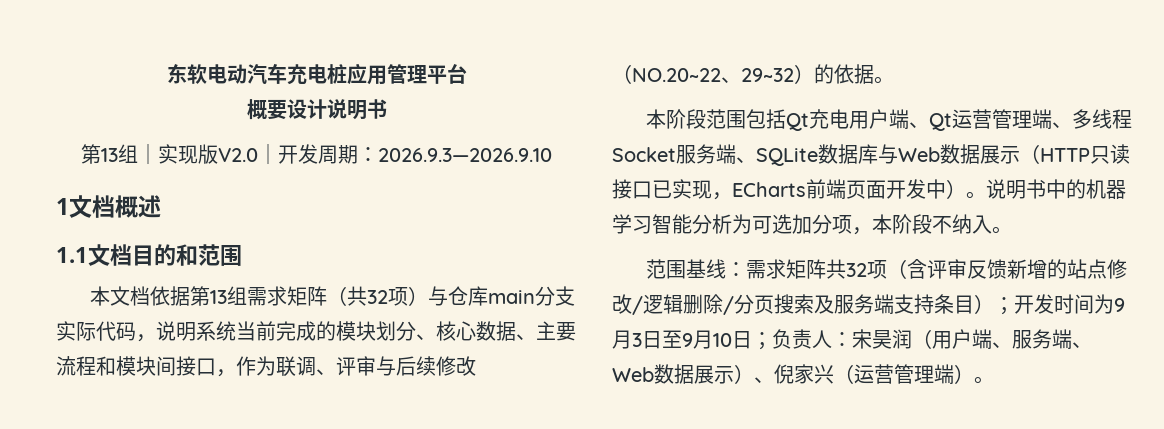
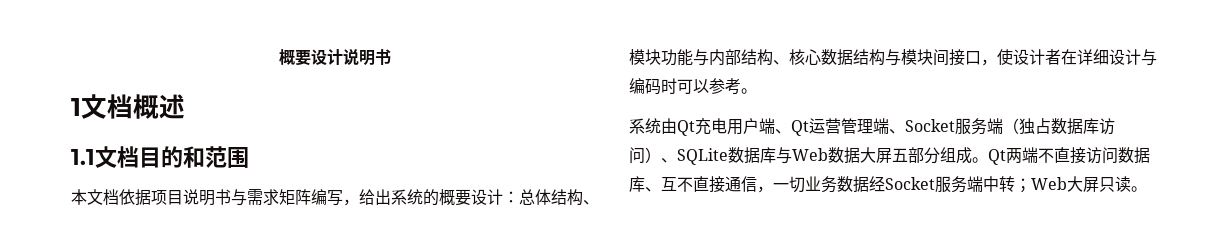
[166,63,467,85] [246,99,387,120] [81,144,552,165] 东软电动汽车充电桩应用管理平台 // 概要设计说明书 // 第13组｜实现版V2.0｜开发周期：2026.9.3—2026.9.10 -> [279,49,391,66] 概要设计说明书
[189,286,575,306] [56,321,576,342] [56,356,476,377] [612,64,894,84] [645,109,786,129] 第13组需求矩阵（共32项）与仓库main分支实际代码，说明系统当前完成的模块划分、核心数据、主要流程和模块间接口，作为联调、评审与后续修改（NO.20~22、29~32）的依据。 // 本阶段范围包括 -> [151,189,599,206] [629,49,1157,66] [629,78,757,95] [629,118,677,134] 项目说明书与需求矩阵编写，给出系统的概要设计：总体结构、模块功能与内部结构、核心数据结构与模块间接口，使设计者在详细设计与编码时可以参考。 // 系统由
[1071,109,1132,129] [612,144,736,164] 多线程Socket服务端 -> [905,118,1115,135] [629,147,661,164] Socket服务端（独占数据库访问）
[980,144,1130,164] [612,179,1126,200] [612,214,1012,235] [645,259,1127,279] [612,294,1125,315] [612,329,1092,350] [612,364,974,384] 展示（HTTP只读接口已实现，ECharts前端页面开发中）。说明书中的机器学习智能分析为可选加分项，本阶段不纳入。 // 范围基线：需求矩阵共32项（含评审反馈新增的站点修改/逻辑删除/分页搜索及服务端支持条目）；开发时间为9月3日至9月10日；负责人：宋昊润（用户端、服务端、Web数据展示）、倪家兴（运营管理端） -> [860,147,1150,165] [629,176,1131,193] 大屏五部分组成。Qt两端不直接访问数据库、互不直接通信，一切业务数据经Socket服务端中转；Web大屏只读

